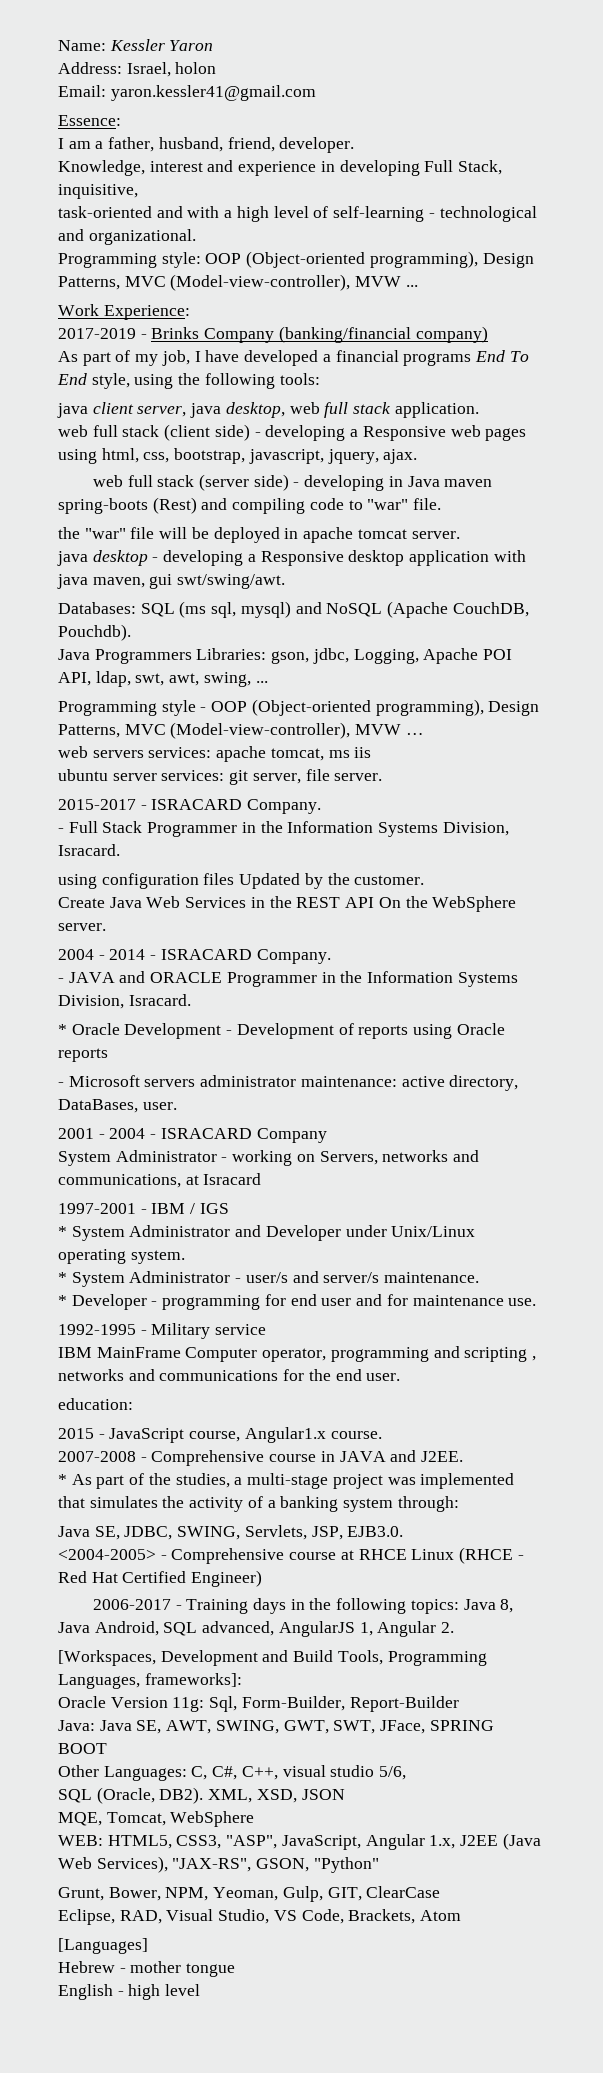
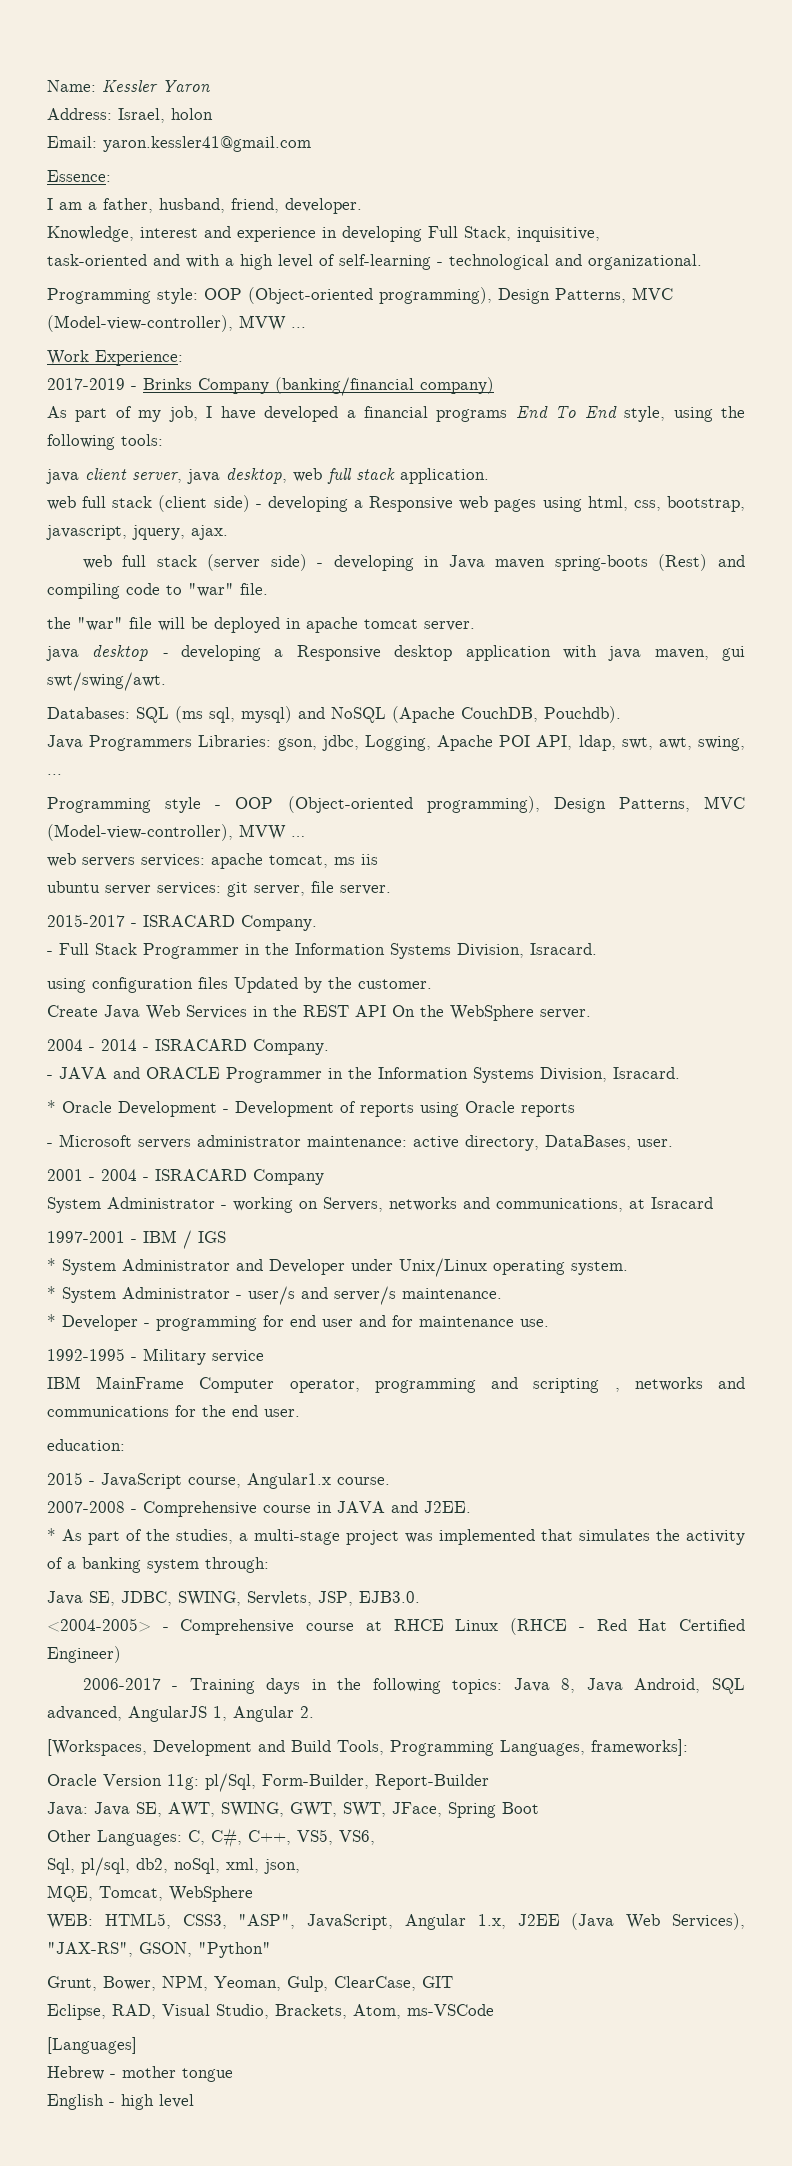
[209,1696,238,1712] Sql, -> [205,1773,256,1792] pl/Sql,
[429,1720,494,1731] [58,1743,107,1754] SPRING BOOT -> [448,1802,539,1818] Spring Boot
[282,1765,407,1780] [58,1787,345,1804] visual studio 5/6, // SQL (Oracle, DB2). XML, XSD, JSON -> [297,1829,375,1845] [47,1857,300,1876] VS5, VS6, // Sql, pl/sql, db2, noSql, xml, json,
[327,1886,441,1901] GIT, ClearCase -> [334,1976,453,1991] ClearCase, GIT
[273,1909,462,1924] VS Code, Brackets, Atom -> [275,2004,494,2019] Brackets, Atom, ms-VSCode

